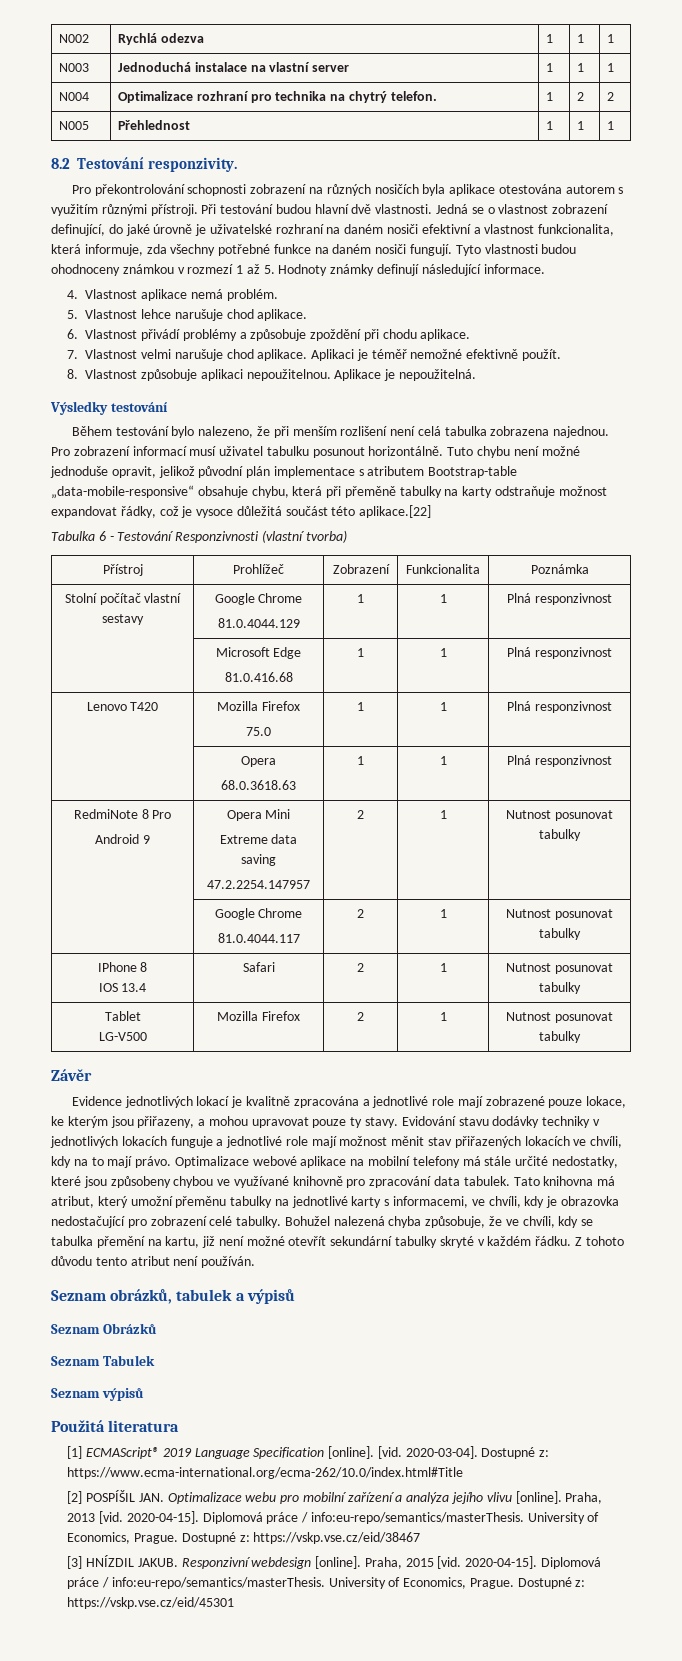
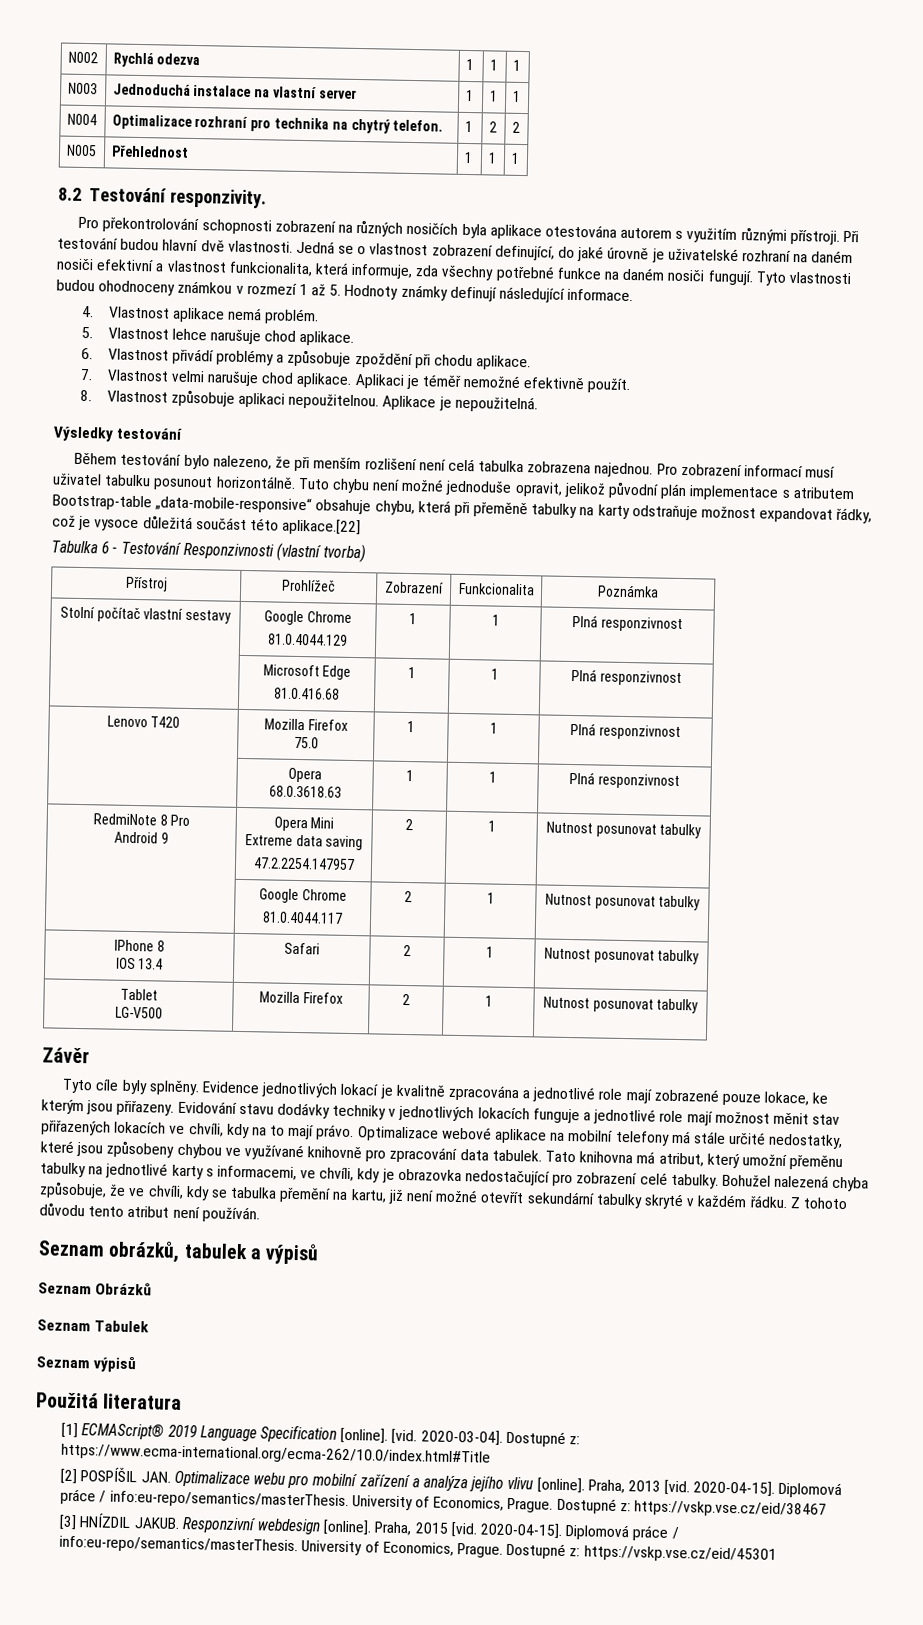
(92, 1075) none -> [62,1078,200,1096] Tyto cíle byly splněny.
[137,1116,399,1128] přiřazeny, a mohou upravovat pouze ty stavy. -> [116,1100,175,1116] přiřazeny.

